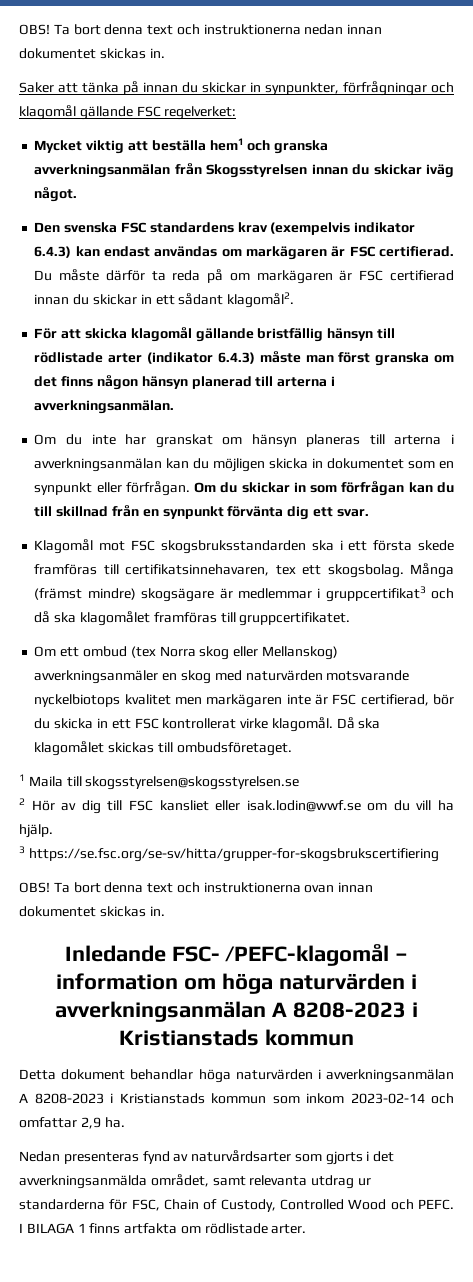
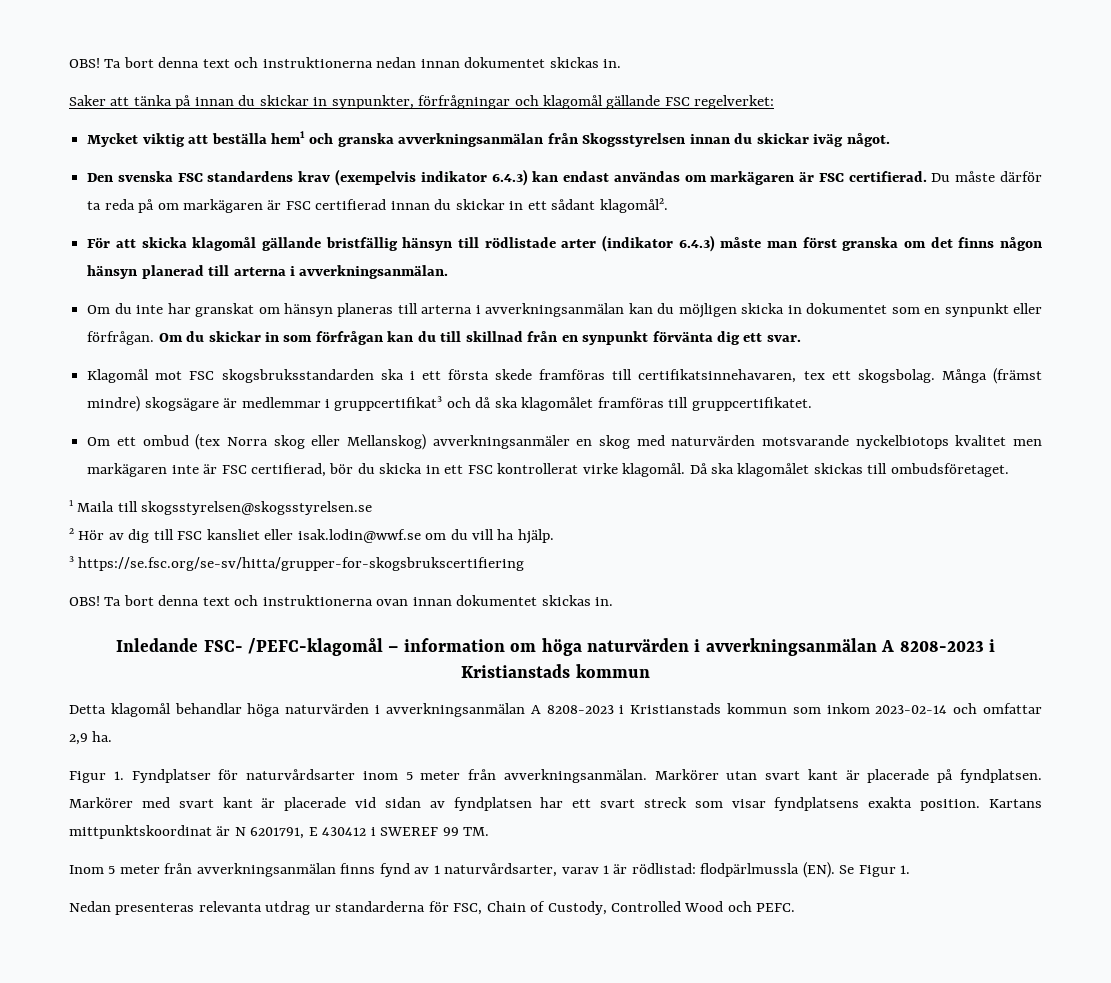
[61,1069,126,1080] dokument -> [110,703,171,717] klagomål
[19,1150,395,1165] [19,1174,246,1189] Nedan presenteras fynd av naturvårdsarter som gjorts i det avverkningsanmälda området, samt -> [69,769,1042,783] [69,797,1043,811] [69,825,490,839] [69,862,911,878] [69,901,195,915] Figur 1. Fyndplatser för naturvårdsarter inom 5 meter från avverkningsanmälan. Markörer utan svart kant är placerade på fyndplatsen. Markörer med svart kant är placerade vid sidan av fyndplatsen har ett svart streck som visar fyndplatsens exakta position. Kartans mittpunktskoordinat är N 6201791, E 430412 i SWEREF 99 TM. // Inom 5 meter från avverkningsanmälan finns fynd av 1 naturvårdsarter, varav 1 är rödlistad: flodpärlmussla (EN). Se Figur 1. // Nedan presenteras
[19,1223,307,1234] I BILAGA 1 finns artfakta om rödlistade arter. -> (796, 907) none

